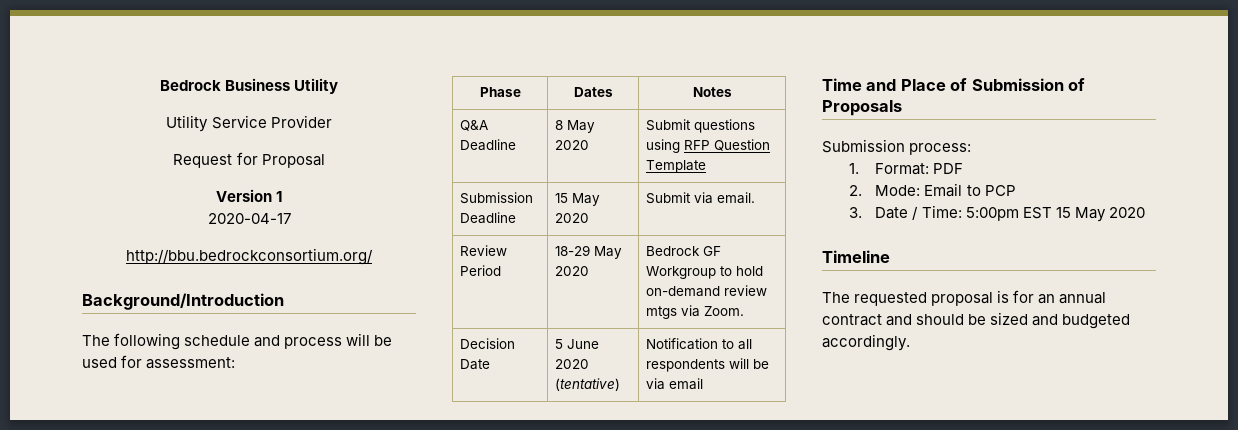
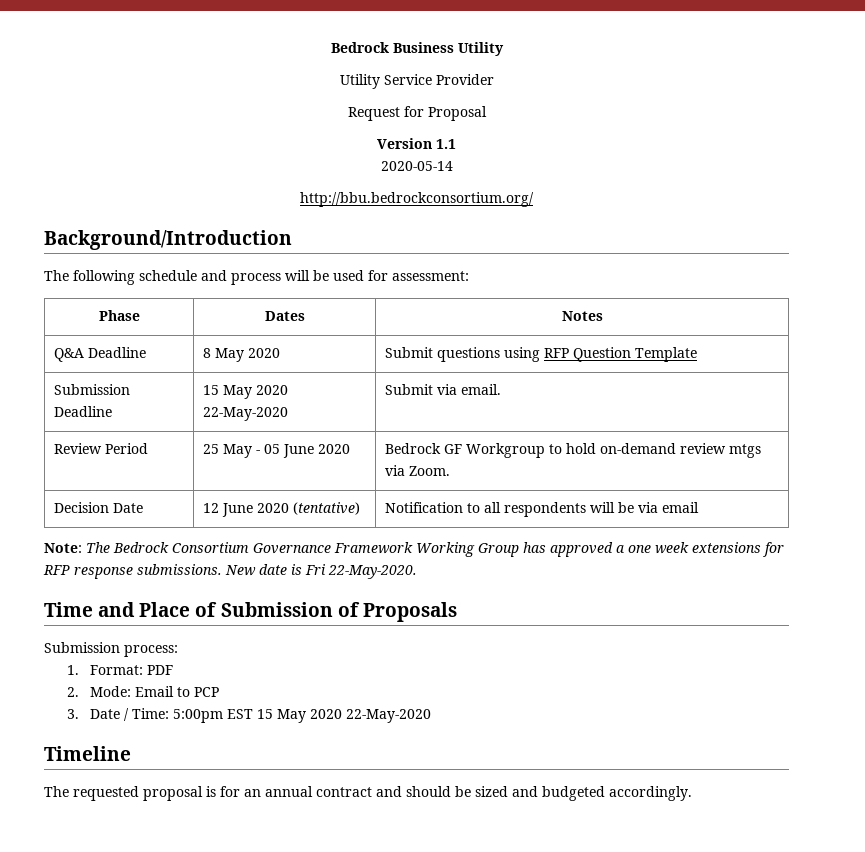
[276,191,283,202] [207,213,291,224] 1 // 2020-04-17 -> [436,139,456,149] [380,161,453,171] 1.1 // 2020-05-14
(589, 218) none -> [203,407,289,421] 22-May-2020
[554,245,622,259] 18-29 May -> [203,444,315,458] 25 May - 05 June
[554,339,563,349] 5 -> [203,503,220,513] 12
(703, 384) none -> [44,542,784,557] [43,564,417,579] // Note: The Bedrock Consortium Governance Framework Working Group has approved a one week extensions for RFP response submissions. New date is Fri 22-May-2020.
(1145, 212) none -> [346,709,432,723] 22-May-2020

